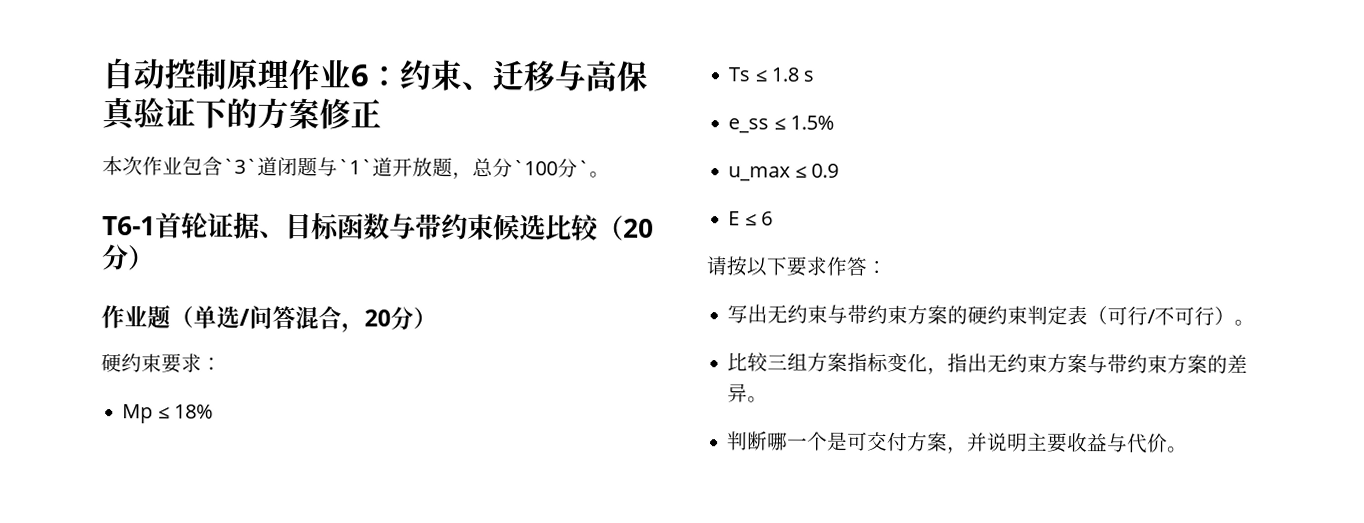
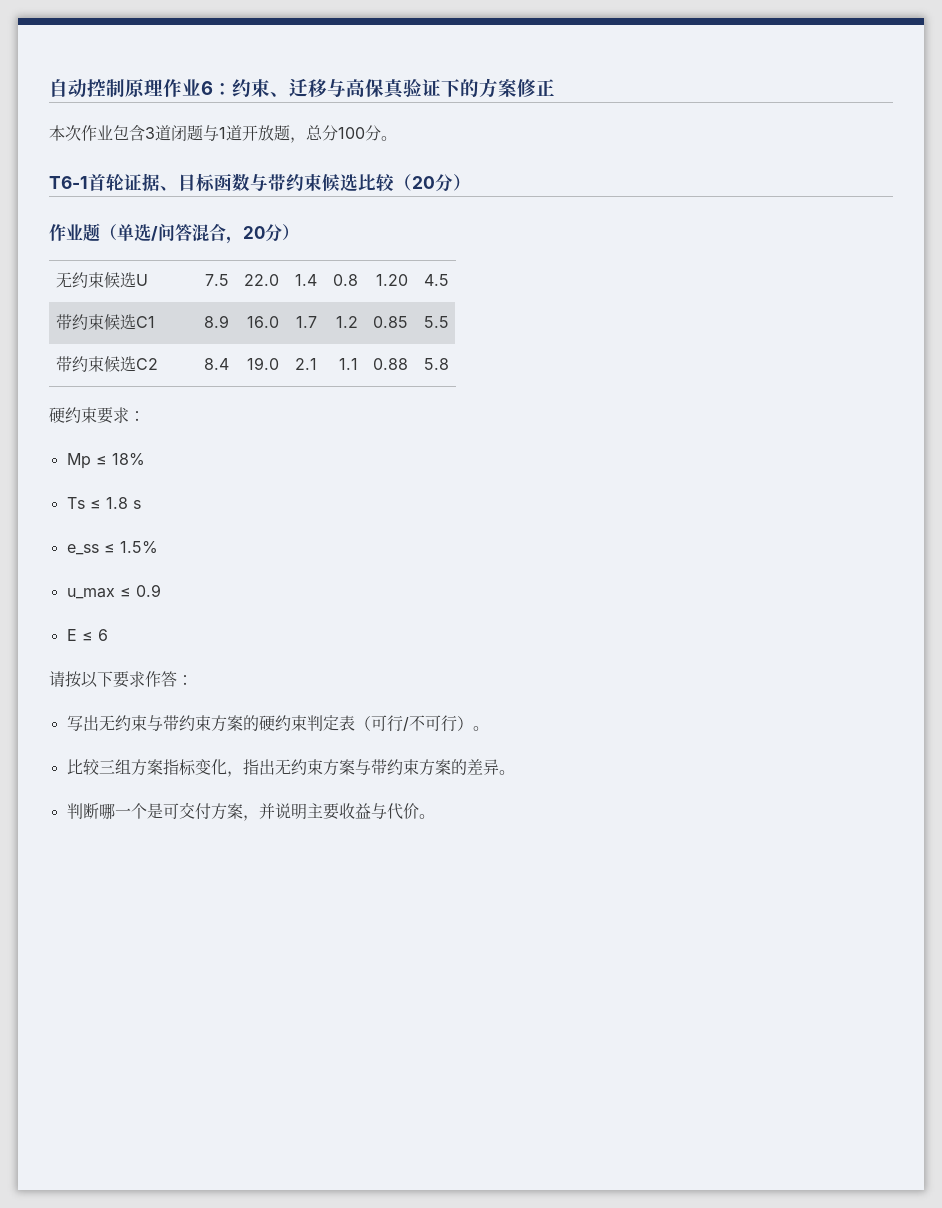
[222,158,258,174] `3` -> [145,127,155,139] 3
[337,159,373,175] `1` -> [219,127,226,139] 1
[512,158,590,178] `100分` -> [338,125,381,141] 100分
(437, 317) none -> [56,272,149,288] [204,274,229,286] [243,274,279,286] [294,274,317,286] [332,274,358,286] [375,274,408,286] [423,274,449,286] [56,314,156,330] [203,315,229,328] [246,316,279,328] [295,316,317,328] [335,316,358,328] [372,316,408,328] [423,316,449,328] [56,356,159,372] [203,358,229,370] [246,357,279,370] [294,358,317,370] [338,358,358,370] [372,358,408,370] [423,358,449,370] // 无约束候选U | 7.5 | 22.0 | 1.4 | 0.8 | 1.20 | 4.5 // 带约束候选C1 | 8.9 | 16.0 | 1.7 | 1.2 | 0.85 | 5.5 // 带约束候选C2 | 8.4 | 19.0 | 2.1 | 1.1 | 0.88 | 5.8

